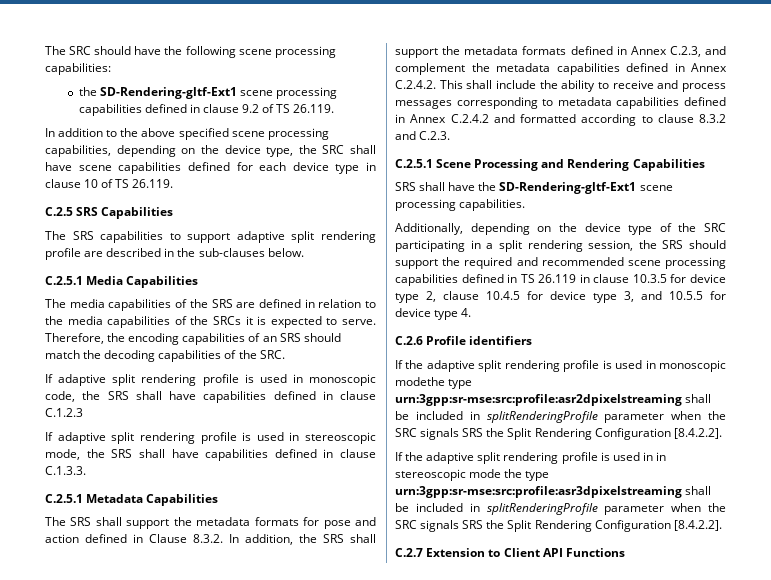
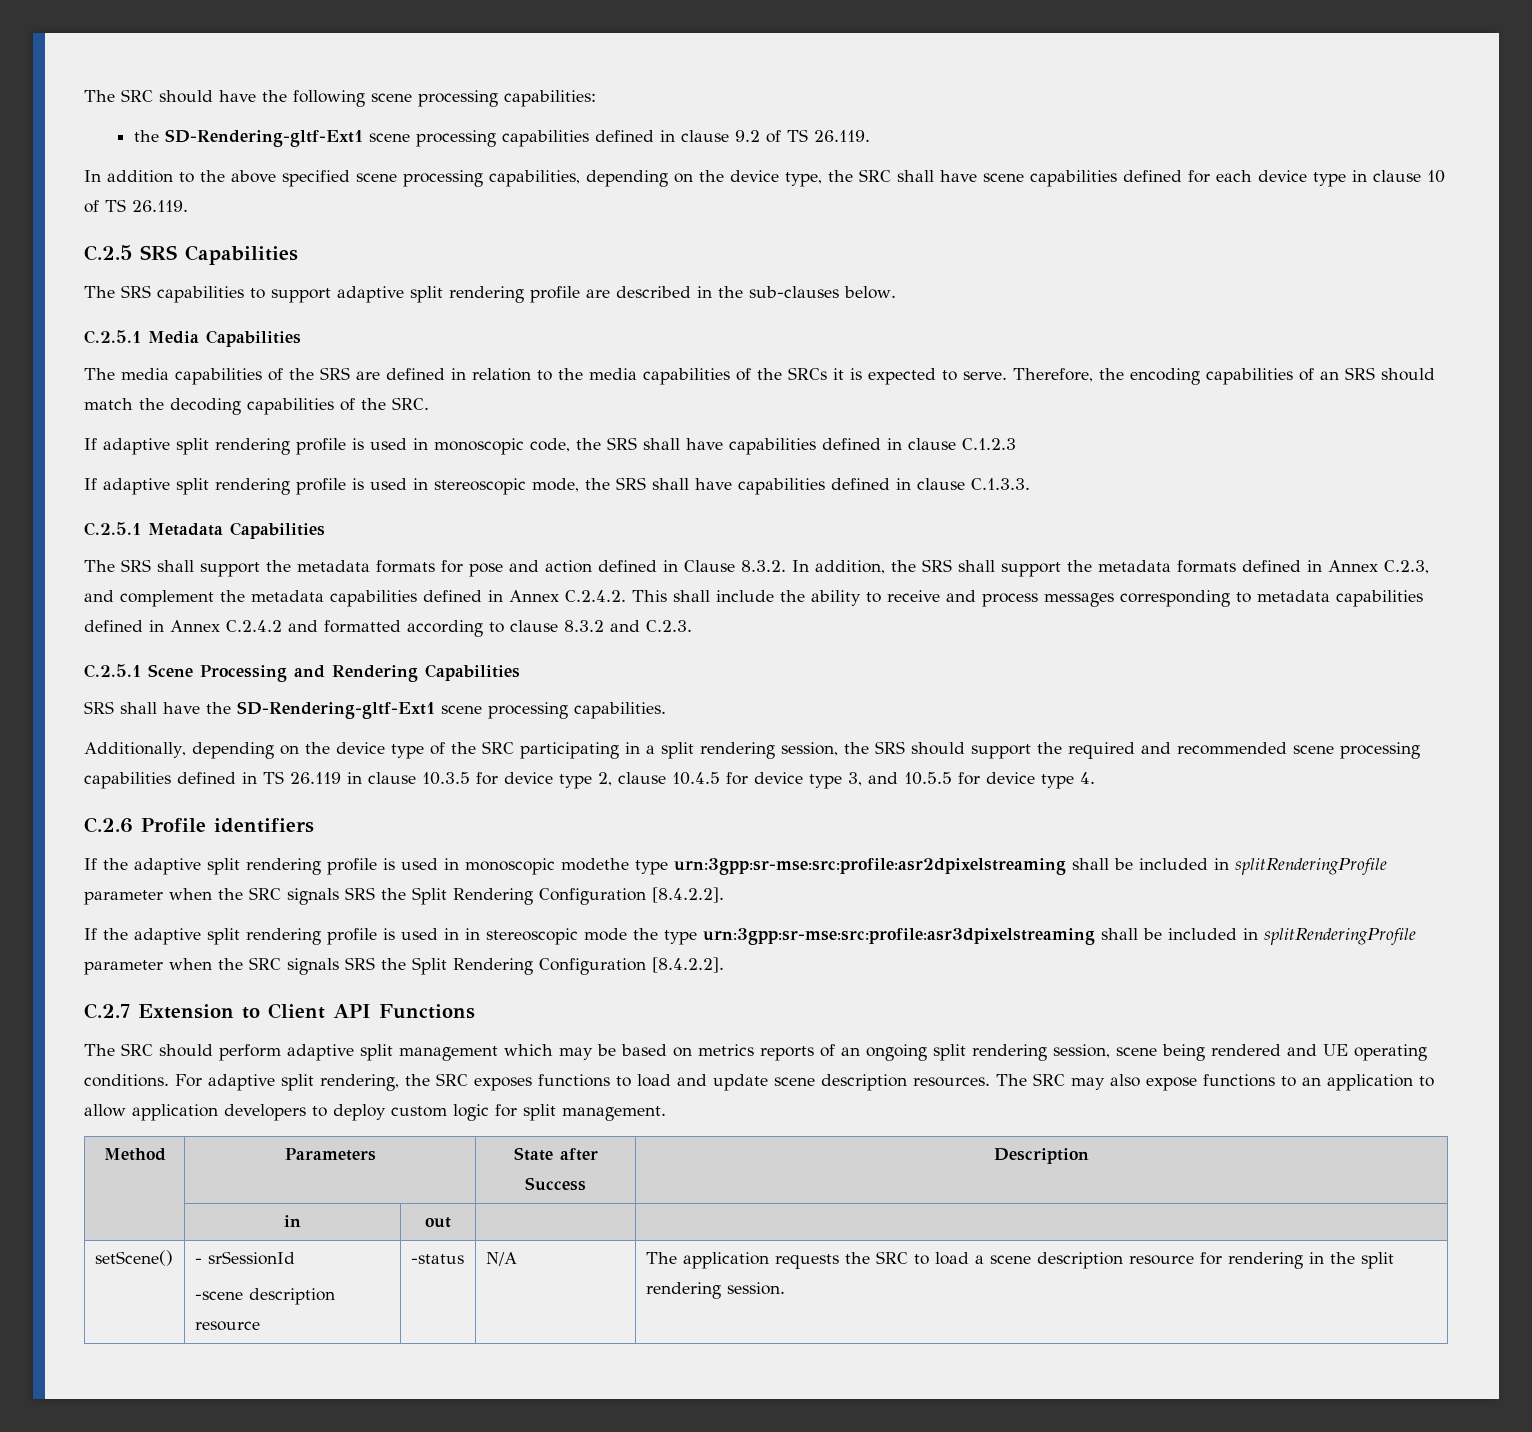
(626, 552) none -> [84,1043,1427,1061] [84,1073,1434,1091] [84,1104,666,1121] [103,1148,166,1161] [284,1148,376,1161] [513,1147,598,1161] [525,1177,586,1191] [994,1148,1089,1164] [284,1215,301,1227] [425,1217,451,1228] [94,1250,173,1266] [194,1251,295,1265] [194,1288,335,1305] [194,1321,260,1331] [410,1254,464,1264] [485,1252,517,1266] [645,1251,1394,1269] [645,1282,785,1299] // The SRC should perform adaptive split management which may be based on metrics reports of an ongoing split rendering session, scene being rendered and UE operating conditions. For adaptive split rendering, the SRC exposes functions to load and update scene description resources. The SRC may also expose functions to an application to allow application developers to deploy custom logic for split management. // Method | Parameters | State after Success | Description // | in | out | | // setScene() | - srSessionId // -scene description resource | -status | N/A | The application requests the SRC to load a scene description resource for rendering in the split rendering session.

